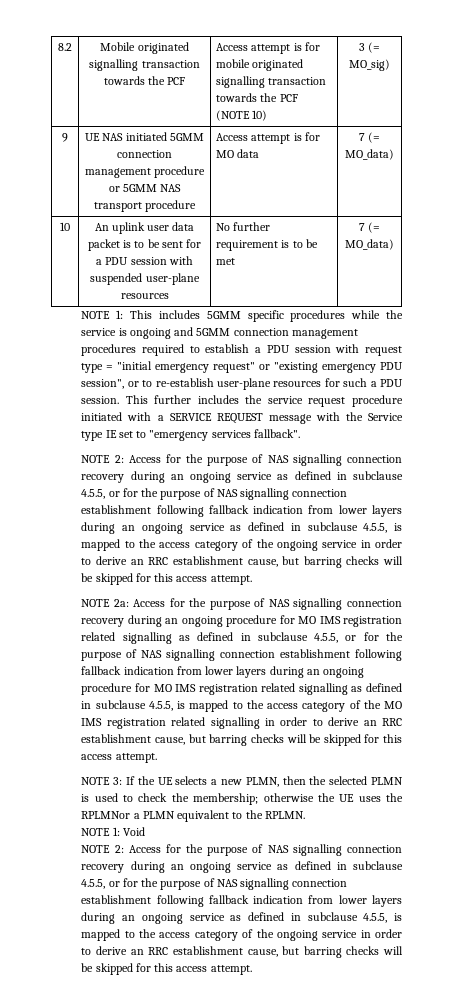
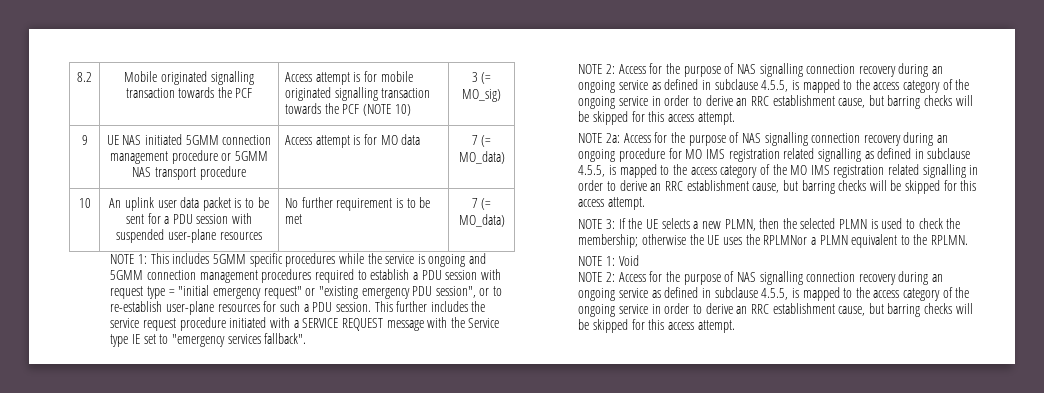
[108,488,348,500] [81,505,403,517] [81,522,388,534] or for the purpose of NAS signalling connection establishment following fallback indication from lower layers during an ongoing service as defined in subclause 4.5.5, -> (789, 86) none
[345,632,403,641] [81,649,402,661] [81,666,365,678] [81,683,402,695] [81,700,173,711] or for the purpose of NAS signalling connection establishment following fallback indication from lower layers during an ongoing procedure for MO IMS registration related signalling as defined in subclause 4.5.5, -> (606, 171) none
[108,878,348,890] [81,895,403,907] [81,912,388,924] or for the purpose of NAS signalling connection establishment following fallback indication from lower layers during an ongoing service as defined in subclause 4.5.5, -> (789, 294) none

